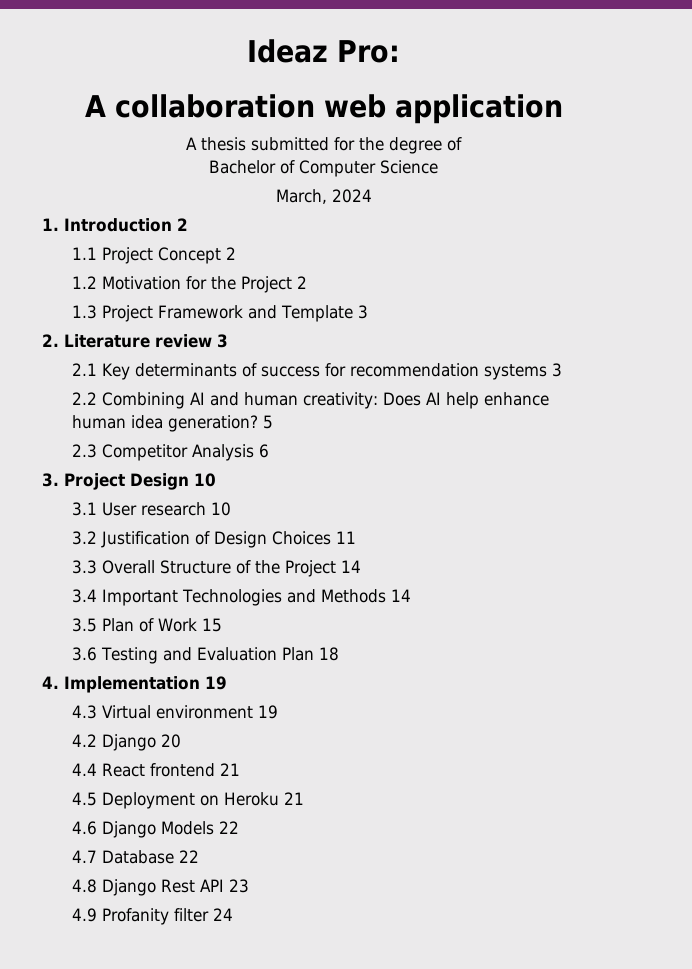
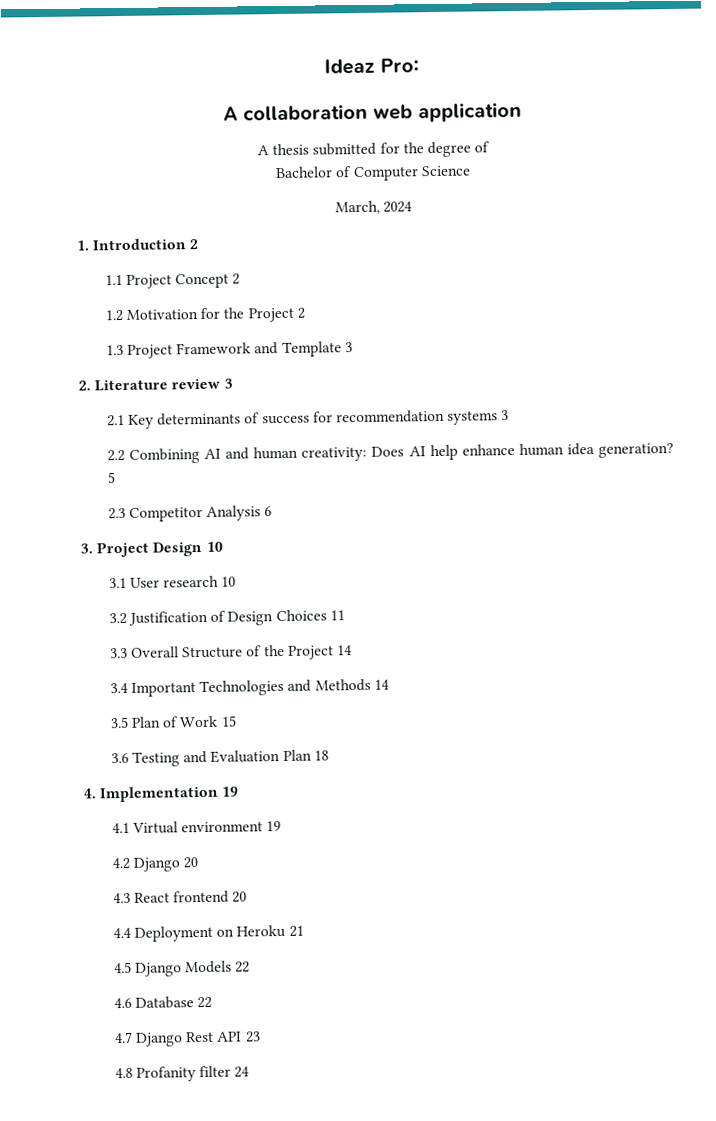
[71,705,97,719] 4.3 -> [111,822,130,834] 4.1
[71,763,97,776] 4.4 -> [112,892,131,904] 4.3
[219,763,240,776] [71,792,97,806] 21 // 4.5 -> [232,891,248,903] [112,927,131,939] 20 // 4.4
[71,821,97,835] 4.6 -> [113,961,132,974] 4.5
[71,850,97,863] 4.7 -> [113,997,132,1009] 4.6
[71,879,97,893] 4.8 -> [113,1031,133,1044] 4.7
[71,908,97,922] 4.9 -> [114,1067,133,1079] 4.8

